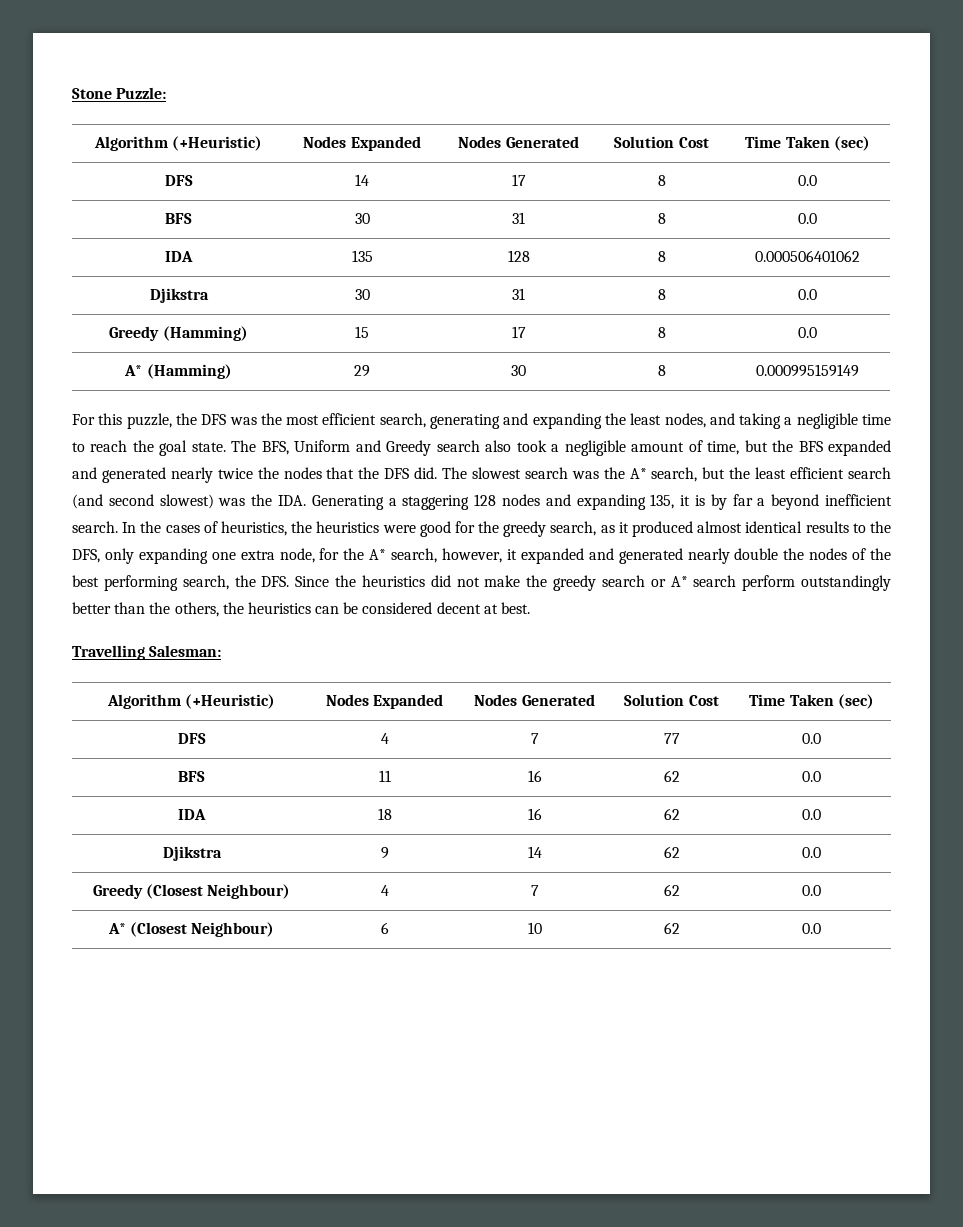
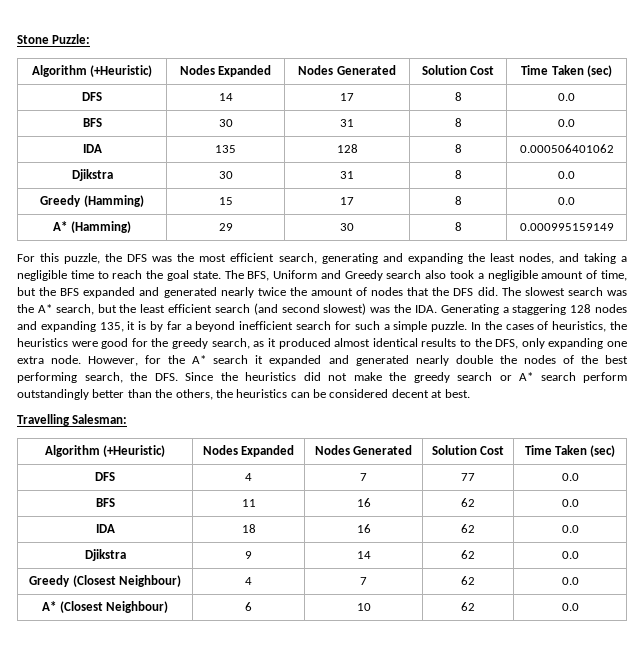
(279, 473) none -> [310,287,368,296] amount of
[72,521,118,533] search. -> [296,321,468,332] search for such a simple puzzle.
[279,548,315,563] node, -> [51,355,139,366] node. However,
[391,548,502,563] search, however, -> [213,355,249,364] search

